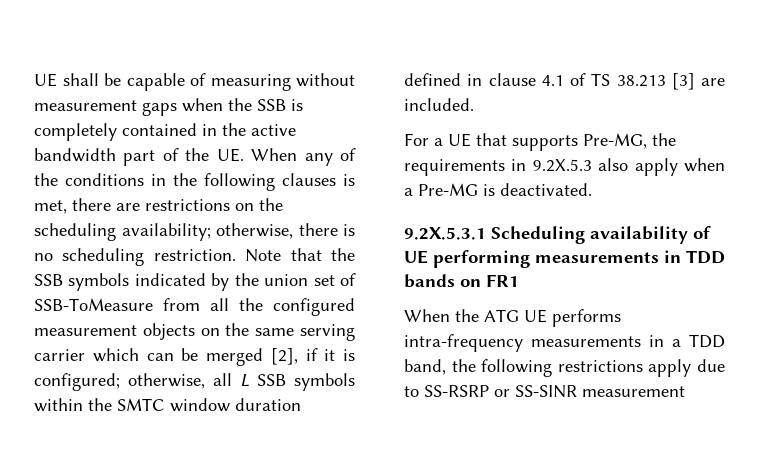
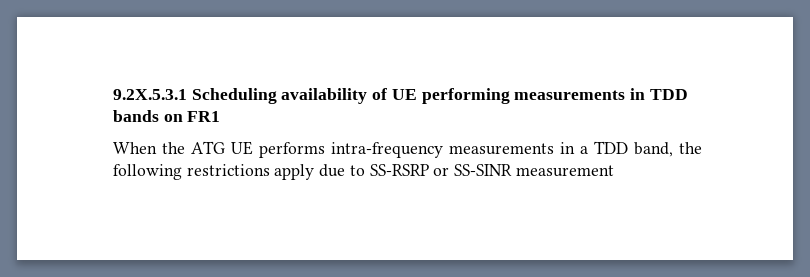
[34,73,355,91] [34,98,303,116] [34,123,296,141] [34,148,356,166] [34,173,355,191] [34,198,283,214] [34,223,355,241] [34,248,355,266] [34,273,356,291] [34,298,355,316] [34,323,356,341] [34,348,355,366] [34,373,355,391] [34,398,301,412] [404,73,725,90] [404,98,474,111] [404,133,676,151] [404,158,725,176] [404,183,592,196] UE shall be capable of measuring without measurement gaps when the SSB is completely contained in the active bandwidth part of the UE. When any of the conditions in the following clauses is met, there are restrictions on the scheduling availability; otherwise, there is no scheduling restriction. Note that the SSB symbols indicated by the union set of SSB-ToMeasure from all the configured measurement objects on the same serving carrier which can be merged [2], if it is configured; otherwise, all L SSB symbols within the SMTC window duration defined in clause 4.1 of TS 38.213 [3] are included. // For a UE that supports Pre-MG, the requirements in 9.2X.5.3 also apply when a Pre-MG is deactivated. // -> (113, 94) none

